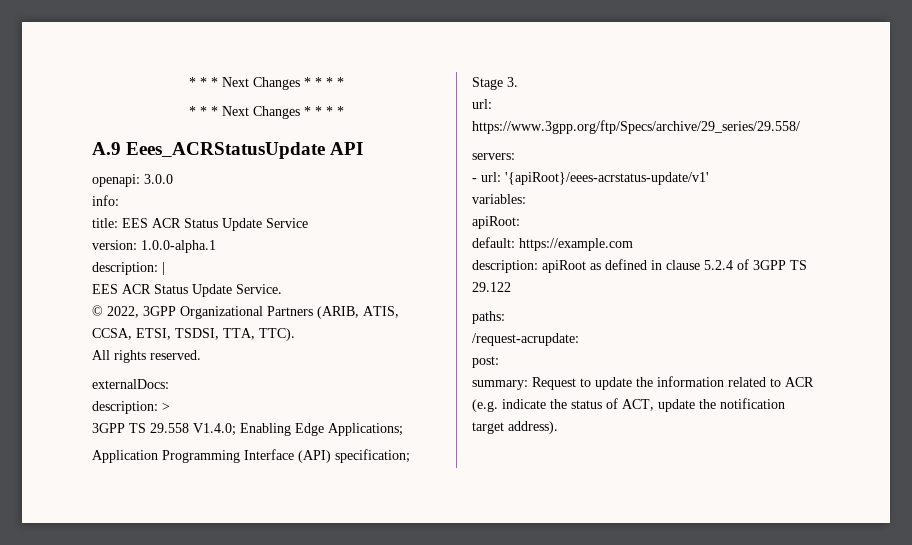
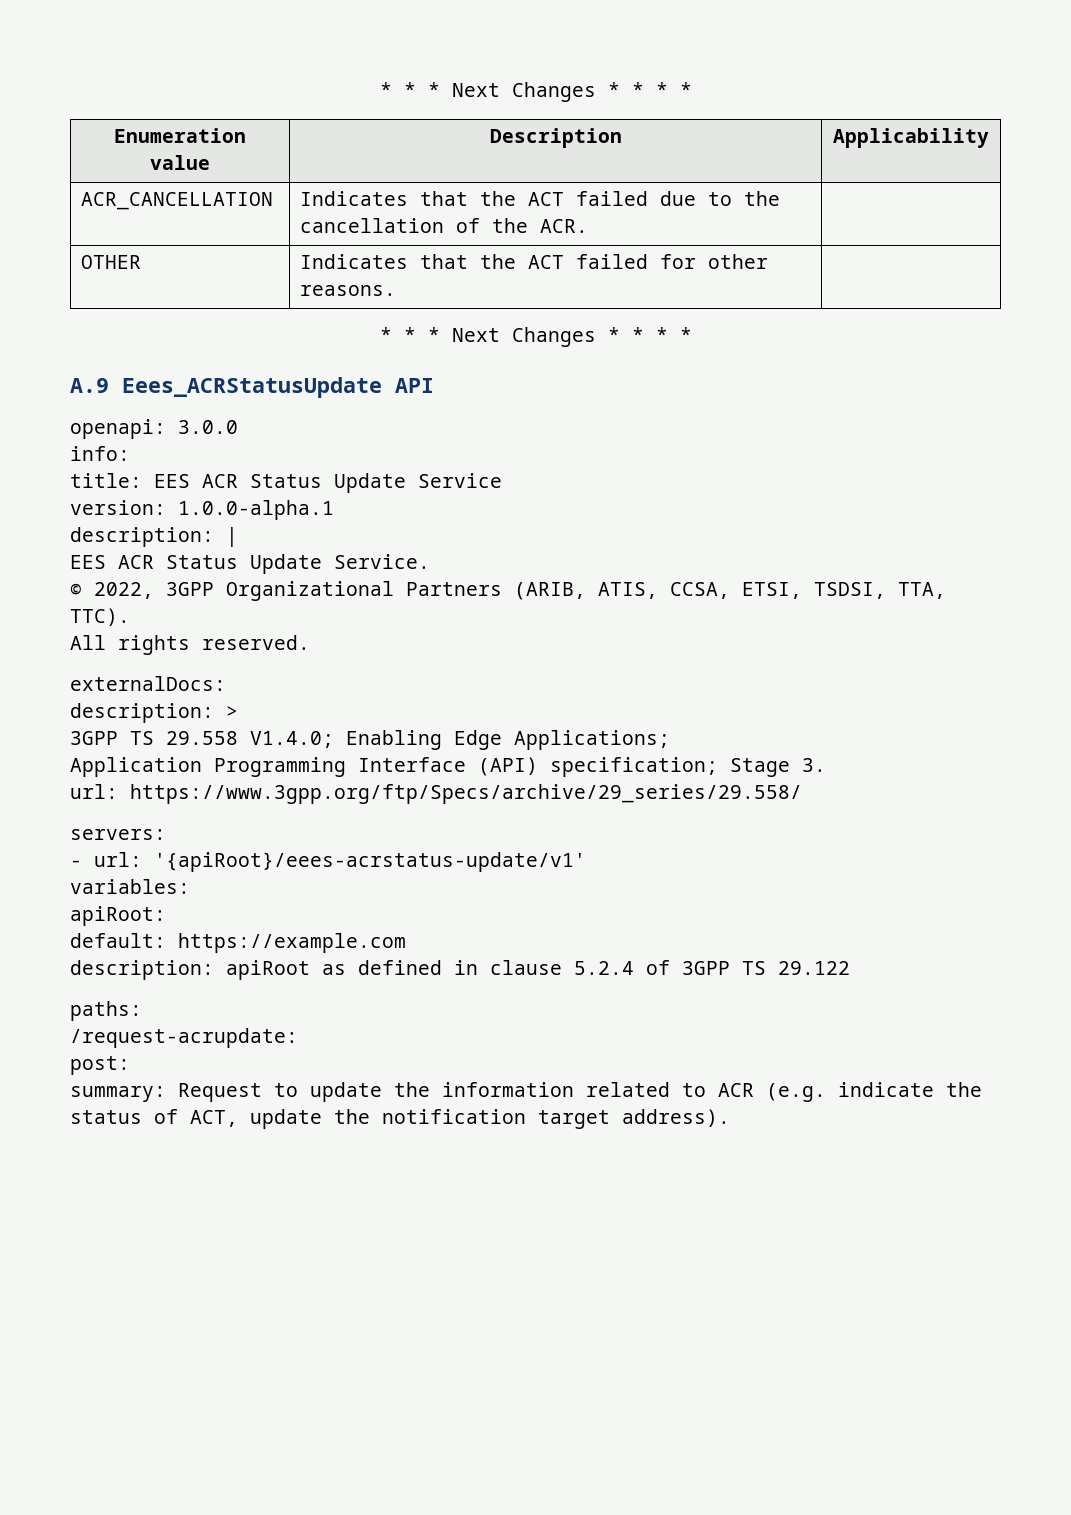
[188,77,344,90] * * * Next Changes * * * * -> [379,82,692,102] [114,128,246,143] [150,155,210,170] [489,128,622,148] [833,128,989,148] [80,192,273,210] [299,191,780,206] [299,218,588,233] [80,255,141,269] [299,254,768,269] [299,285,396,296] * * * Next Changes * * * * // Enumeration value | Description | Applicability // ACR_CANCELLATION | Indicates that the ACT failed due to the cancellation of the ACR. | // OTHER | Indicates that the ACT failed for other reasons. |

